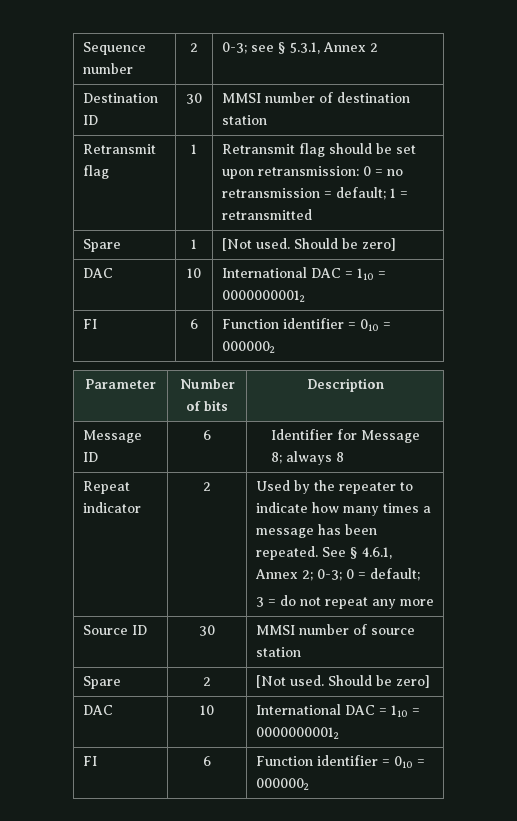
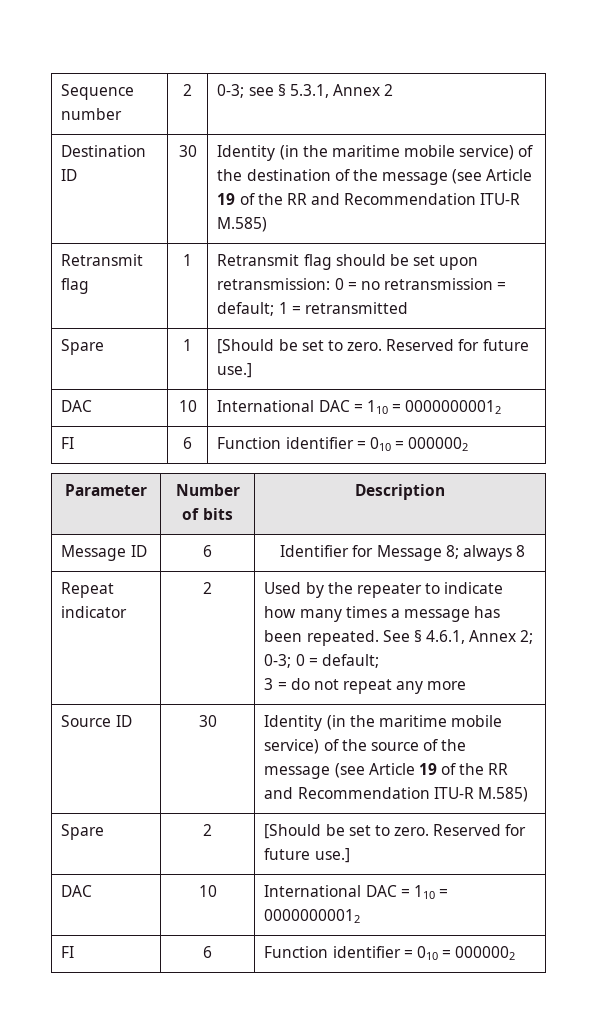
[221,92,410,103] [221,115,267,125] MMSI number of destination station -> [217,145,534,161] [217,169,533,185] [217,193,521,205] [217,217,268,232] Identity (in the maritime mobile service) of the destination of the message (see Article 19 of the RR and Recommendation ITU-R M.585)
[221,238,396,251] [Not used. Should be zero] -> [217,339,529,354] [217,363,253,378] [Should be set to zero. Reserved for future use.]
[255,624,415,635] [255,647,301,657] [82,676,121,689] [203,677,211,686] [255,675,430,688] MMSI number of source station // Spare | 2 | [Not used. Should be zero] -> [264,715,503,731] [264,739,467,754] [264,763,509,779] [264,787,528,802] [61,824,105,840] [203,824,212,836] [264,824,527,839] [264,848,350,863] Identity (in the maritime mobile service) of the source of the message (see Article 19 of the RR and Recommendation ITU-R M.585) // Spare | 2 | [Should be set to zero. Reserved for future use.]

